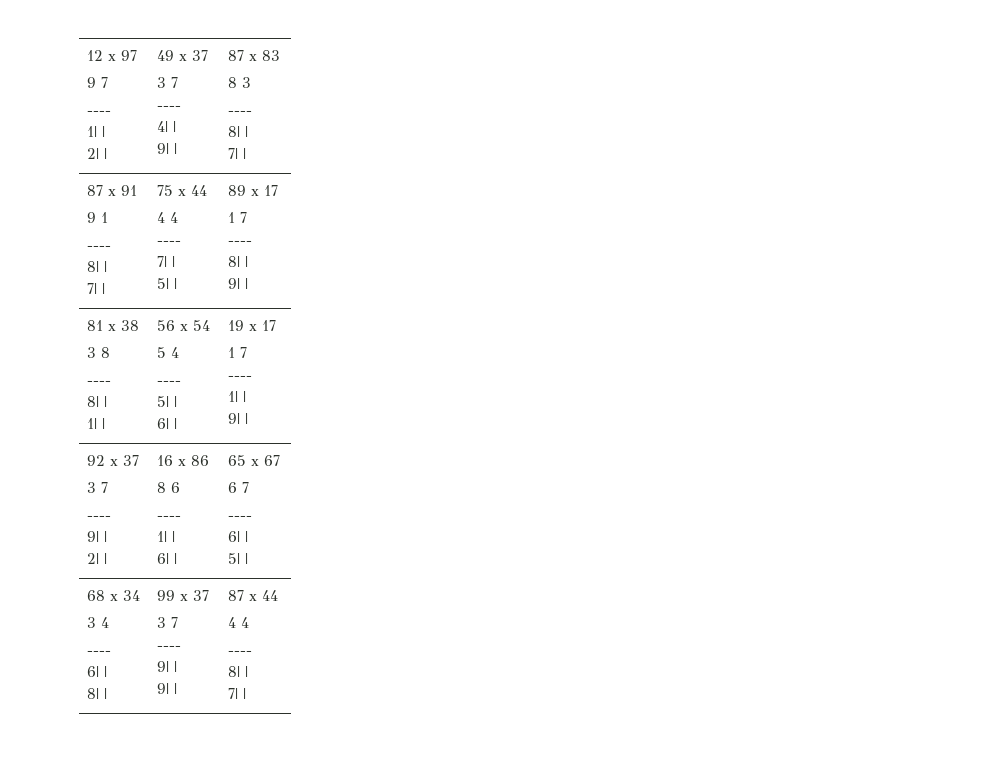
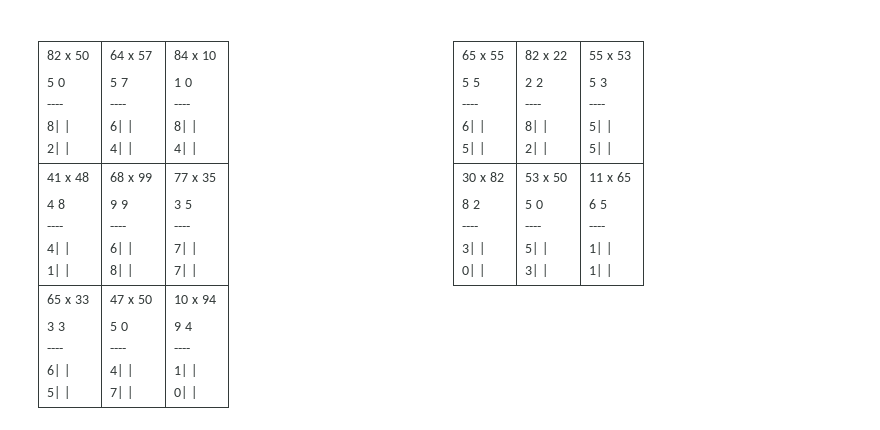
[87,50,138,61] [87,77,109,88] [87,110,112,115] [87,126,106,137] [87,148,108,159] [157,50,209,61] [157,77,179,88] [157,105,182,110] [157,121,177,132] [157,143,178,154] [228,50,281,61] [228,77,252,88] [228,110,253,115] [228,126,249,137] [228,148,247,159] [87,185,138,196] [87,212,109,223] [87,245,112,250] [87,261,108,272] [87,283,106,294] [157,185,208,196] [157,212,179,223] [157,240,182,245] [157,256,176,267] [157,278,178,289] [228,185,279,196] [228,212,248,223] [228,240,253,245] [228,256,249,267] [228,278,249,289] [87,320,140,331] [87,347,111,358] [87,380,112,385] [87,396,108,407] [87,418,106,429] [157,320,211,331] [157,347,180,358] [157,380,182,385] [157,396,178,407] [157,418,178,429] [228,320,277,331] [228,347,248,358] [228,375,253,380] [228,391,247,402] [228,413,249,424] [87,455,140,466] [87,482,109,493] [87,515,112,520] [87,531,108,542] [87,553,108,564] [157,455,210,466] [157,482,181,493] [157,515,182,520] [157,531,176,542] [157,553,178,564] [228,455,281,466] [228,482,250,493] [228,515,253,520] [228,531,249,542] [228,553,249,564] [87,590,141,601] [87,617,110,628] 12 x 97 // 9 7 // ---- // 1| | // 2| | | 49 x 37 // 3 7 // ---- // 4| | // 9| | | 87 x 83 // 8 3 // ---- // 8| | // 7| | // 87 x 91 // 9 1 // ---- // 8| | // 7| | | 75 x 44 // 4 4 // ---- // 7| | // 5| | | 89 x 17 // 1 7 // ---- // 8| | // 9| | // 81 x 38 // 3 8 // ---- // 8| | // 1| | | 56 x 54 // 5 4 // ---- // 5| | // 6| | | 19 x 17 // 1 7 // ---- // 1| | // 9| | // 92 x 37 // 3 7 // ---- // 9| | // 2| | | 16 x 86 // 8 6 // ---- // 1| | // 6| | | 65 x 67 // 6 7 // ---- // 6| | // 5| | // 68 x 34 // 3 4 -> [47,50,89,60] [47,78,66,87] [47,104,64,109] [47,120,71,133] [47,142,71,155] [110,50,152,60] [110,78,129,87] [110,104,127,109] [110,120,134,133] [110,142,134,155] [174,50,216,60] [174,78,193,87] [174,104,191,109] [174,120,198,133] [174,142,198,155] [47,172,89,182] [47,199,66,209] [47,226,64,231] [47,242,71,255] [47,264,71,277] [110,172,152,182] [110,200,129,209] 82 x 50 // 5 0 // ---- // 8| | // 2| | | 64 x 57 // 5 7 // ---- // 6| | // 4| | | 84 x 10 // 1 0 // ---- // 8| | // 4| | // 41 x 48 // 4 8 // ---- // 4| | // 1| | | 68 x 99 // 9 9
[157,590,210,601] [157,617,179,628] [157,645,182,650] [157,661,178,672] [157,683,178,694] [228,590,279,601] [228,617,250,628] [228,650,253,655] [228,666,249,677] [228,688,247,699] 99 x 37 // 3 7 // ---- // 9| | // 9| | | 87 x 44 // 4 4 // ---- // 8| | // 7| | -> [174,173,216,182] [174,200,193,209] [174,226,191,231] [174,242,198,255] [174,264,198,277] [47,294,89,304] [47,322,66,331] [47,348,64,353] [47,364,71,377] [47,386,71,399] [110,295,152,304] [110,322,129,331] [110,348,127,353] [110,364,134,377] [110,386,134,399] [174,295,216,304] [174,322,193,331] [174,348,191,353] [174,364,198,377] [174,386,198,399] [462,50,504,60] [462,78,481,87] [462,104,479,109] [462,120,486,133] [462,142,486,155] [525,50,567,60] [525,78,544,87] [525,104,542,109] [525,120,549,133] [525,142,549,155] [589,51,631,60] [589,78,608,87] [589,104,606,109] [589,120,613,133] [589,142,613,155] [462,172,504,182] [462,199,481,209] [462,226,479,231] [462,242,486,255] [462,264,486,277] [525,173,567,182] [525,200,544,209] [525,226,542,231] [525,242,549,255] [525,264,549,277] [589,172,631,182] [589,199,608,209] [589,226,606,231] [589,242,613,255] [589,264,613,277] 77 x 35 // 3 5 // ---- // 7| | // 7| | // 65 x 33 // 3 3 // ---- // 6| | // 5| | | 47 x 50 // 5 0 // ---- // 4| | // 7| | | 10 x 94 // 9 4 // ---- // 1| | // 0| | // 65 x 55 // 5 5 // ---- // 6| | // 5| | | 82 x 22 // 2 2 // ---- // 8| | // 2| | | 55 x 53 // 5 3 // ---- // 5| | // 5| | // 30 x 82 // 8 2 // ---- // 3| | // 0| | | 53 x 50 // 5 0 // ---- // 5| | // 3| | | 11 x 65 // 6 5 // ---- // 1| | // 1| |

